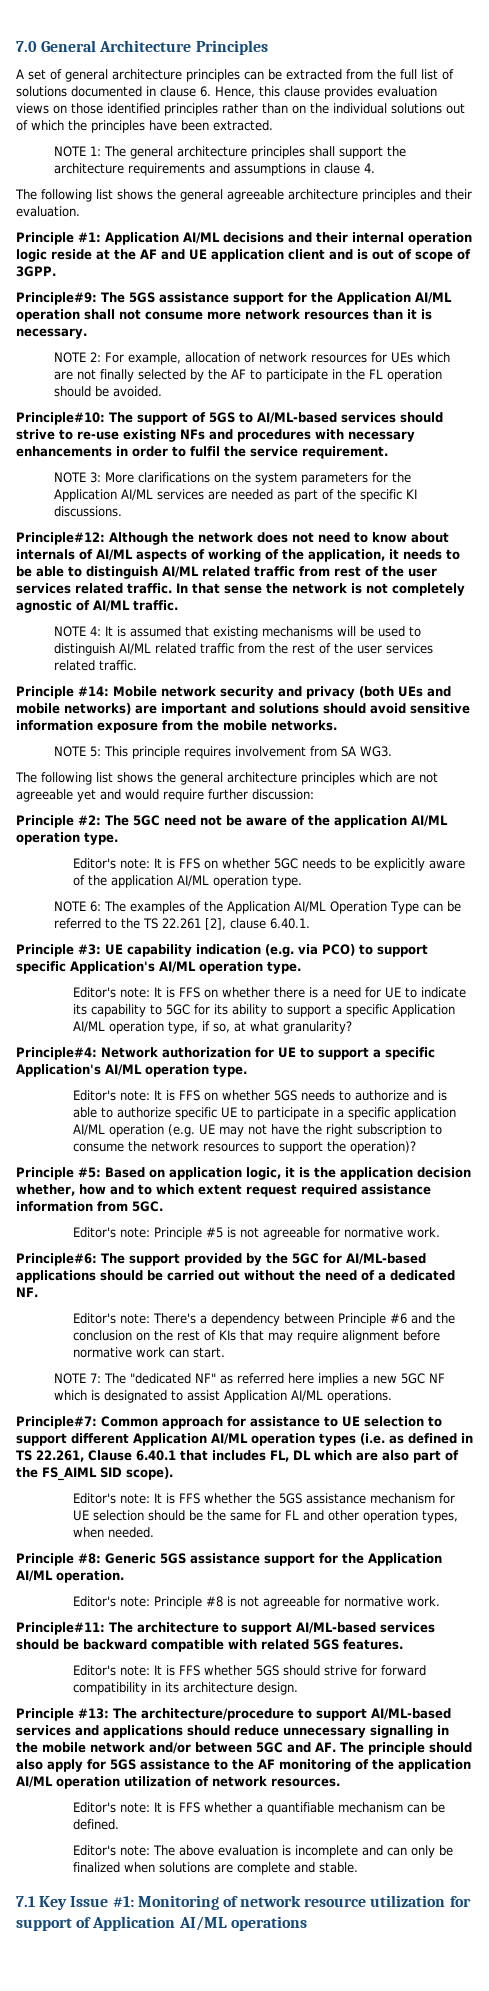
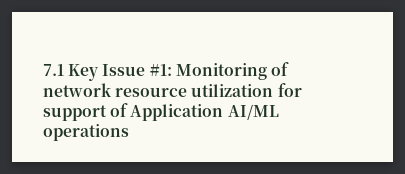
[16,40,268,55] [16,69,454,82] [16,86,437,99] [16,103,465,116] [16,120,273,133] [54,146,407,159] [54,163,376,176] [15,189,472,202] [16,206,80,217] [16,232,472,245] [16,249,471,262] [16,266,56,277] [16,292,452,305] [16,309,432,322] [16,328,87,339] [54,352,451,365] [54,369,443,382] [54,386,163,397] [16,412,443,425] [16,429,415,442] [16,446,388,459] [54,472,412,485] [54,489,418,502] [54,506,123,517] [16,532,449,545] [16,549,460,562] [16,566,437,579] [16,583,465,596] [16,600,178,613] [54,626,422,639] [54,643,434,656] [54,660,138,671] [16,686,451,699] [16,703,470,716] [16,720,337,733] [54,746,393,759] [15,772,438,785] [16,789,314,802] [16,815,448,828] [16,832,118,845] [73,858,466,871] [73,875,303,888] [54,901,462,914] [54,918,311,930] [16,944,428,957] [16,961,301,974] [73,987,467,998] [73,1004,456,1017] [73,1021,353,1034] [16,1047,435,1060] [16,1064,247,1077] [73,1090,448,1101] [73,1107,457,1120] [73,1124,443,1137] [73,1141,417,1154] [16,1167,471,1180] [16,1184,431,1197] [16,1201,163,1212] [73,1227,441,1240] [16,1253,426,1266] [16,1270,455,1283] [16,1287,38,1297] [73,1313,456,1326] [73,1330,441,1343] [73,1347,226,1358] [54,1373,446,1386] [54,1390,393,1403] [16,1416,442,1429] [16,1433,473,1446] [16,1450,459,1463] [16,1467,173,1481] [73,1493,456,1504] [73,1510,459,1523] [73,1527,155,1538] [16,1553,442,1566] [16,1570,124,1583] [73,1596,441,1609] [16,1622,435,1635] [16,1639,403,1652] [73,1665,427,1676] [73,1682,299,1695] [16,1708,451,1721] [16,1725,449,1738] [16,1742,472,1755] [16,1759,471,1772] [16,1776,340,1789] [73,1802,446,1815] [73,1819,120,1830] [73,1845,454,1858] [73,1862,359,1875] 7.0 General Architecture Principles // A set of general architecture principles can be extracted from the full list of solutions documented in clause 6. Hence, this clause provides evaluation views on those identified principles rather than on the individual solutions out of which the principles have been extracted. // NOTE 1: The general architecture principles shall support the architecture requirements and assumptions in clause 4. // The following list shows the general agreeable architecture principles and their evaluation. // Principle #1: Application AI/ML decisions and their internal operation logic reside at the AF and UE application client and is out of scope of 3GPP. // Principle#9: The 5GS assistance support for the Application AI/ML operation shall not consume more network resources than it is necessary. // NOTE 2: For example, allocation of network resources for UEs which are not finally selected by the AF to participate in the FL operation should be avoided. // Principle#10: The support of 5GS to AI/ML-based services should strive to re-use existing NFs and procedures with necessary enhancements in order to fulfil the service requirement. // NOTE 3: More clarifications on the system parameters for the Application AI/ML services are needed as part of the specific KI discussions. // Principle#12: Although the network does not need to know about internals of AI/ML aspects of working of the application, it needs to be able to distinguish AI/ML related traffic from rest of the user services related traffic. In that sense the network is not completely agnostic of AI/ML traffic. // NOTE 4: It is assumed that existing mechanisms will be used to distinguish AI/ML related traffic from the rest of the user services related traffic. // Principle #14: Mobile network security and privacy (both UEs and mobile networks) are important and solutions should avoid sensitive information exposure from the mobile networks. // NOTE 5: This principle requires involvement from SA WG3. // The following list shows the general architecture principles which are not agreeable yet and would require further discussion: // Principle #2: The 5GC need not be aware of the application AI/ML operation type. // Editor's note: It is FFS on whether 5GC needs to be explicitly aware of the application AI/ML operation type. // NOTE 6: The examples of the Application AI/ML Operation Type can be referred to the TS 22.261 [2], clause 6.40.1. // Principle #3: UE capability indication (e.g. via PCO) to support specific Application's AI/ML operation type. // Editor's note: It is FFS on whether there is a need for UE to indicate its capability to 5GC for its ability to support a specific Application AI/ML operation type, if so, at what granularity? // Principle#4: Network authorization for UE to support a specific Application's AI/ML operation type. // Editor's note: It is FFS on whether 5GS needs to authorize and is able to authorize specific UE to participate in a specific application AI/ML operation (e.g. UE may not have the right subscription to consume the network resources to support the operation)? // Principle #5: Based on application logic, it is the application decision whether, how and to which extent request required assistance information from 5GC. // Editor's note: Principle #5 is not agreeable for normative work. // Principle#6: The support provided by the 5GC for AI/ML-based applications should be carried out without the need of a dedicated NF. // Editor's note: There's a dependency between Principle #6 and the conclusion on the rest of KIs that may require alignment before normative work can start. // NOTE 7: The "dedicated NF" as referred here implies a new 5GC NF which is designated to assist Application AI/ML operations. // Principle#7: Common approach for assistance to UE selection to support different Application AI/ML operation types (i.e. as defined in TS 22.261, Clause 6.40.1 that includes FL, DL which are also part of the FS_AIML SID scope). // Editor's note: It is FFS whether the 5GS assistance mechanism for UE selection should be the same for FL and other operation types, when needed. // Principle #8: Generic 5GS assistance support for the Application AI/ML operation. // Editor's note: Principle #8 is not agreeable for normative work. // Principle#11: The architecture to support AI/ML-based services should be backward compatible with related 5GS features. // Editor's note: It is FFS whether 5GS should strive for forward compatibility in its architecture design. // Principle #13: The architecture/procedure to support AI/ML-based services and applications should reduce unnecessary signalling in the mobile network and/or between 5GC and AF. The principle should also apply for 5GS assistance to the AF monitoring of the application AI/ML operation utilization of network resources. // Editor's note: It is FFS whether a quantifiable mechanism can be defined. // Editor's note: The above evaluation is incomplete and can only be finalized when solutions are complete and stable. // -> (43, 70) none

